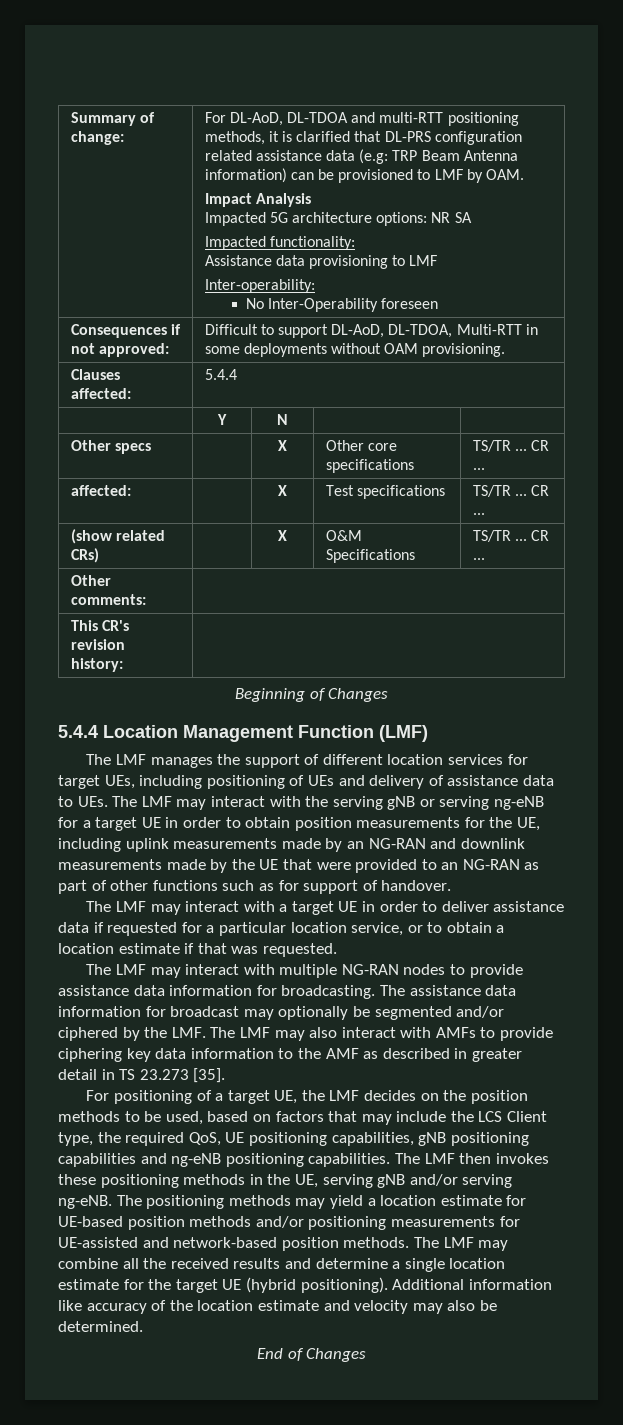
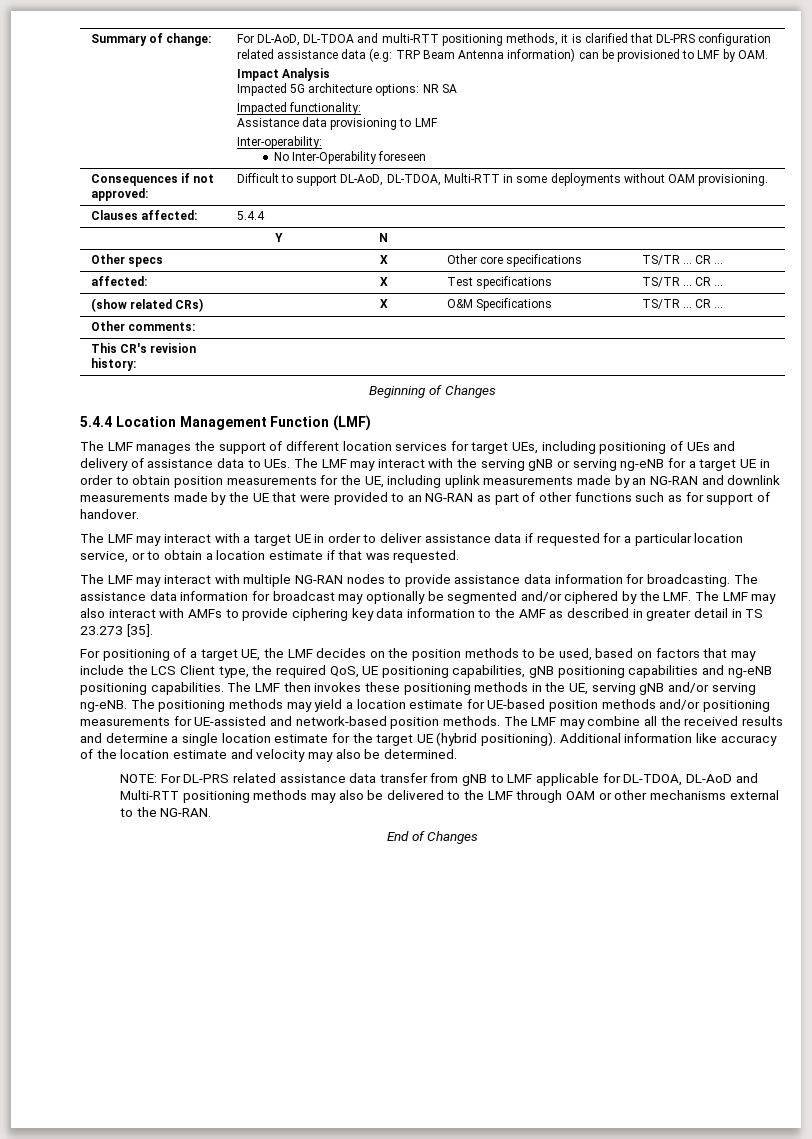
(143, 1326) none -> [119,773,758,786] [119,790,779,803] [119,807,212,817] // NOTE: For DL-PRS related assistance data transfer from gNB to LMF applicable for DL-TDOA, DL-AoD and Multi-RTT positioning methods may also be delivered to the LMF through OAM or other mechanisms external to the NG-RAN.

